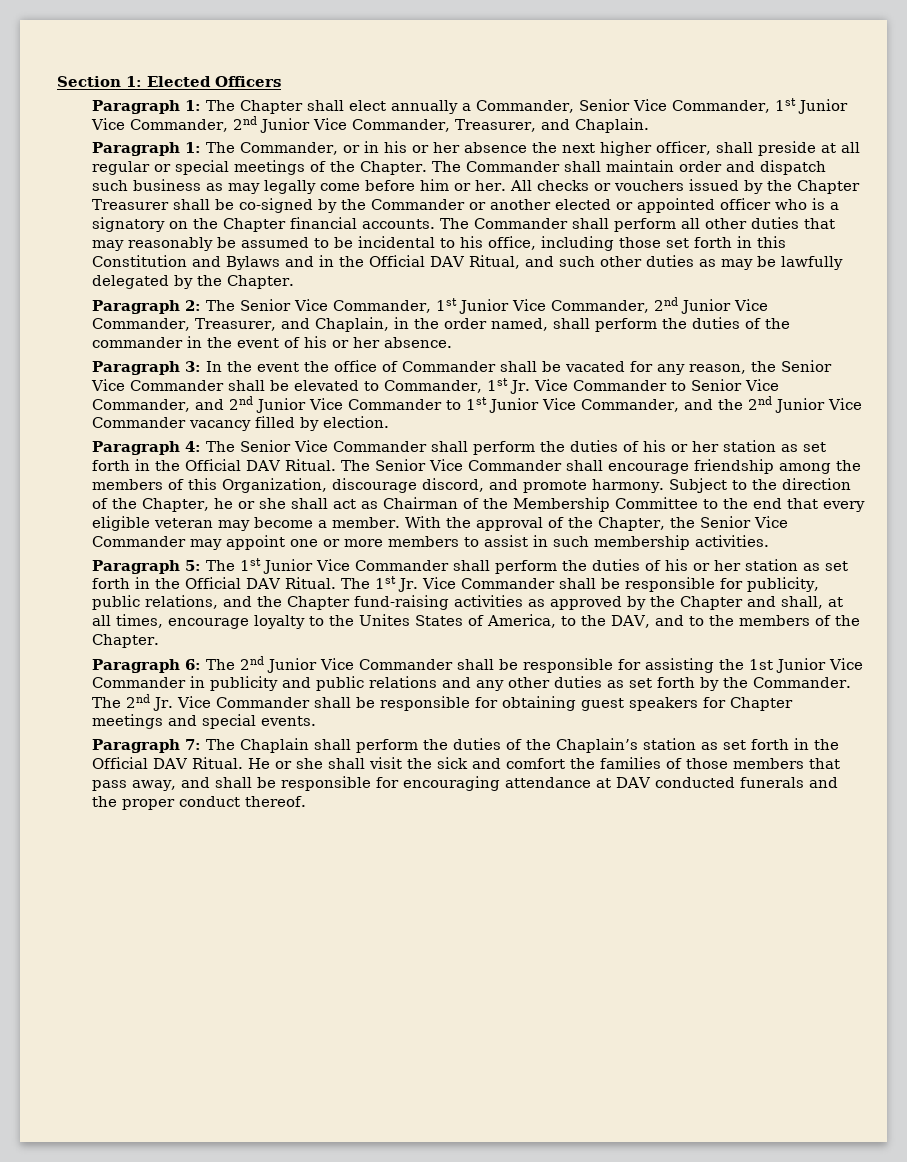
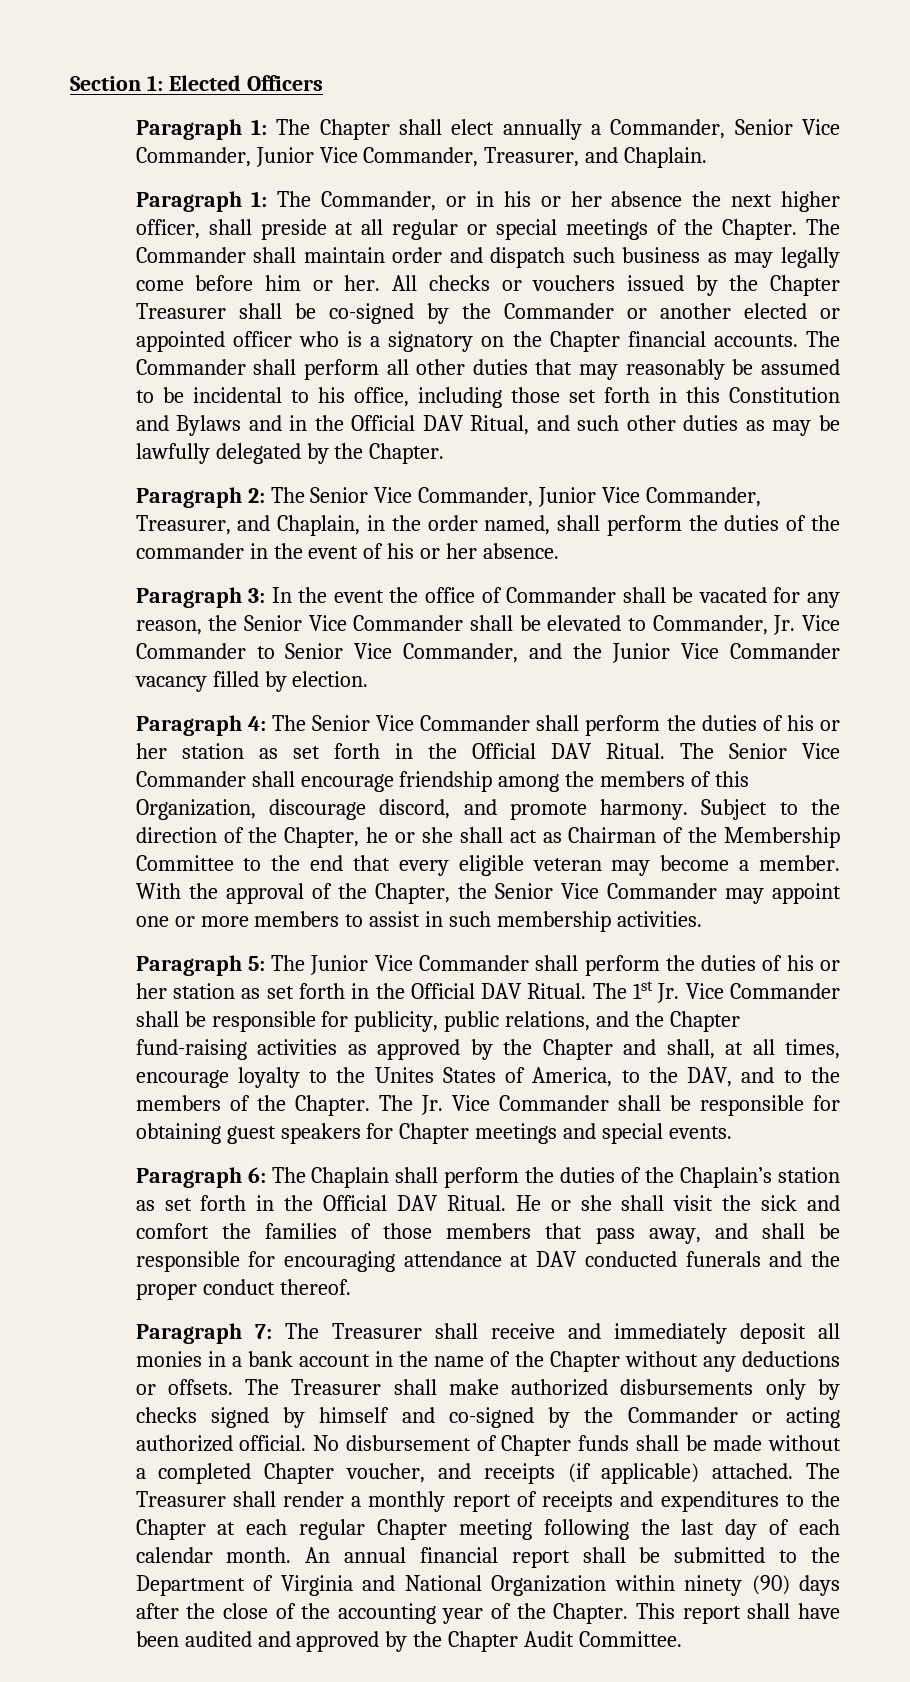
[775,98,849,114] [91,116,258,132] 1st Junior Vice Commander, 2nd -> (251, 157) none
[436,297,679,314] 1st Junior Vice Commander, 2nd -> (534, 497) none
[487,378,509,391] 1st -> (768, 625) none
[229,396,773,413] 2nd Junior Vice Commander to 1st Junior Vice Commander, and the 2nd -> [573,643,603,659] the
[240,558,262,571] 1st -> (306, 963) none
[92,656,864,673] [92,676,852,691] [92,694,151,708] // Paragraph 6: The 2nd Junior Vice Commander shall be responsible for assisting the 1st Junior Vice Commander in publicity and public relations and any other duties as set forth by the Commander. The 2nd -> [378,1095,413,1111] The
[185,739,202,750] 7: -> [247,1167,266,1183] 6:
(307, 801) none -> [135,1323,840,1344] [135,1351,840,1372] [135,1379,841,1400] [135,1407,840,1428] [135,1435,841,1456] [135,1463,840,1484] [135,1491,840,1512] [135,1519,840,1540] [135,1547,840,1568] [135,1575,840,1596] [135,1603,840,1624] [135,1631,683,1652] // Paragraph 7: The Treasurer shall receive and immediately deposit all monies in a bank account in the name of the Chapter without any deductions or offsets. The Treasurer shall make authorized disbursements only by checks signed by himself and co-signed by the Commander or acting authorized official. No disbursement of Chapter funds shall be made without a completed Chapter voucher, and receipts (if applicable) attached. The Treasurer shall render a monthly report of receipts and expenditures to the Chapter at each regular Chapter meeting following the last day of each calendar month. An annual financial report shall be submitted to the Department of Virginia and National Organization within ninety (90) days after the close of the accounting year of the Chapter. This report shall have been audited and approved by the Chapter Audit Committee.

